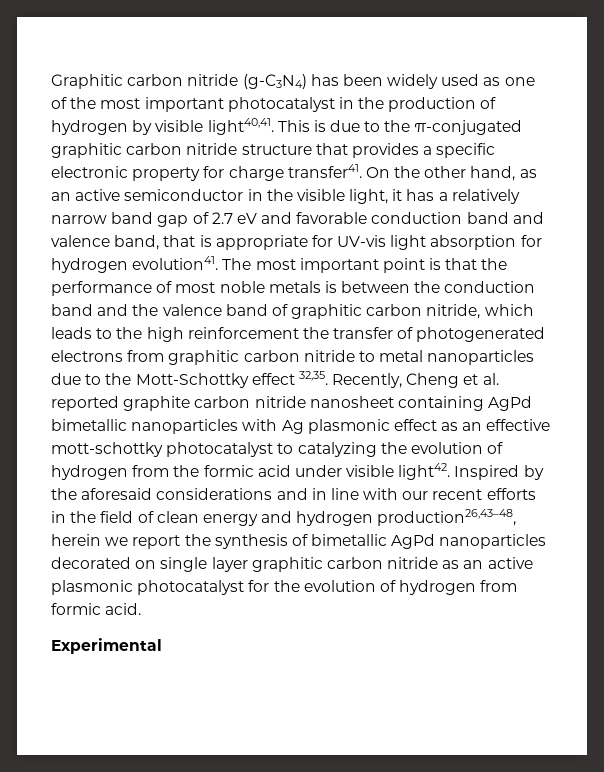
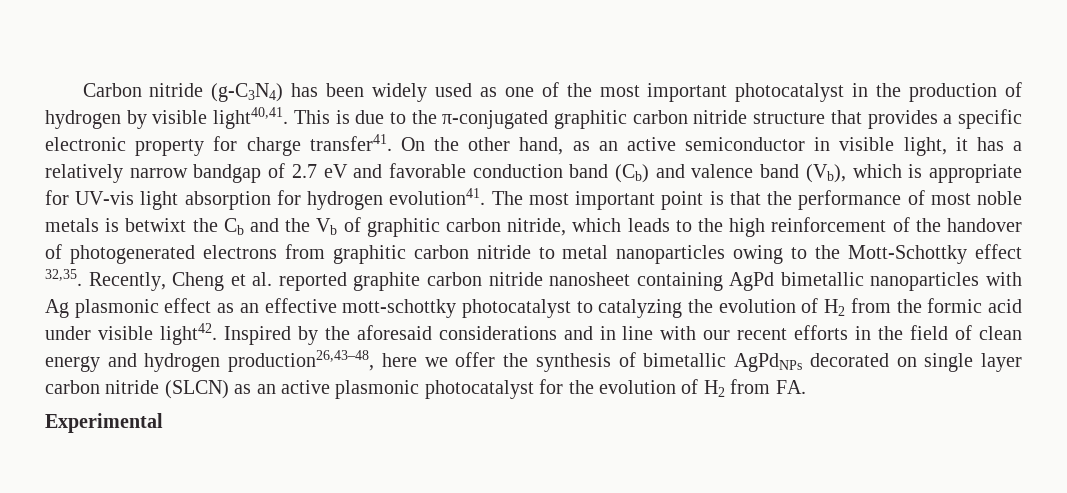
[51,74,184,89] Graphitic carbon -> [82,83,142,97] Carbon
[266,189,293,201] the -> (831, 144) none
[111,212,189,227] band gap -> [193,164,262,183] bandgap
(509, 218) none -> [615,164,650,183] (Cb)
[114,235,196,250] band, that -> [760,164,902,183] band (Vb), which
[341,281,536,293] [51,304,268,316] between the conduction band and the valence band -> [125,218,338,235] betwixt the Cb and the Vb
[302,327,394,339] the transfer -> [892,217,1023,232] of the handover
[51,373,81,385] due -> [733,245,784,264] owing
[51,465,128,480] hydrogen -> [824,299,846,316] H2
[51,534,181,549] herein we report -> [381,352,496,367] here we offer
[391,534,547,549] AgPd nanoparticles -> [734,353,803,372] AgPdNPs
[251,557,439,572] graphitic carbon nitride -> [45,380,229,399] carbon nitride (SLCN)
[399,580,518,595] [51,603,142,615] hydrogen from formic acid. -> [703,379,806,397] H2 from FA.

